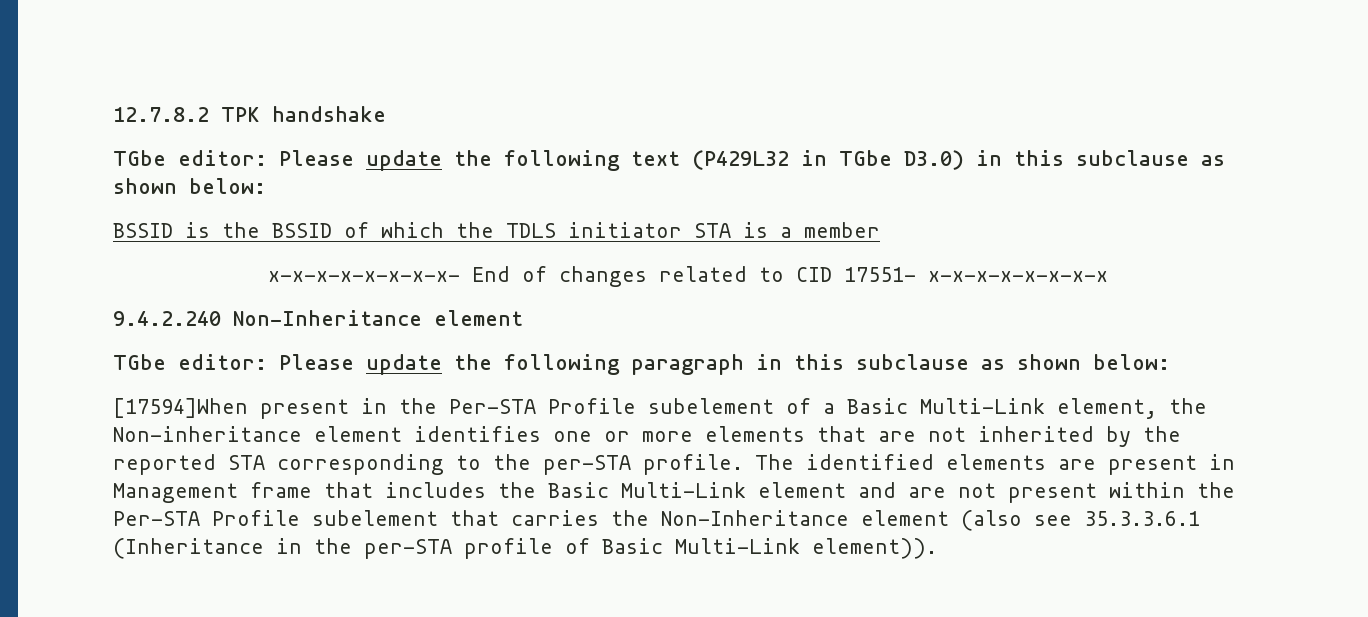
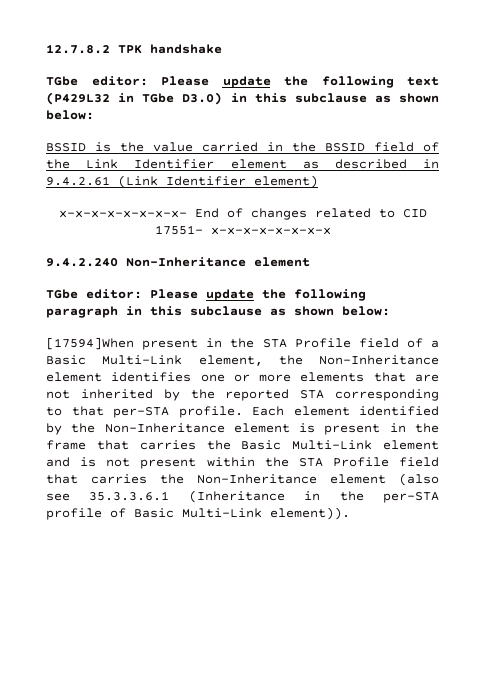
[272,222,880,238] BSSID of which the TDLS initiator STA is a member -> [153,142,439,152] [46,159,439,169] [46,175,318,188] value carried in the BSSID field of the Link Identifier element as described in 9.4.2.61 (Link Identifier element)
[449,398,774,414] Per-STA Profile subelement -> [262,338,399,348] STA Profile field
[113,426,302,442] Non-inheritance -> [319,355,439,365] Non-Inheritance
[493,454,531,470] the -> [71,406,104,416] that
[755,454,1235,475] [113,483,238,503] The identified elements are present in Management -> [252,406,439,416] [46,423,439,435] Each element identified by the Non-Inheritance element is present in the
[385,482,486,498] includes -> [139,440,196,450] carries
[908,487,946,498] are -> [80,457,97,467] is
[113,510,438,526] Per-STA Profile subelement -> [298,457,439,467] STA Profile field

